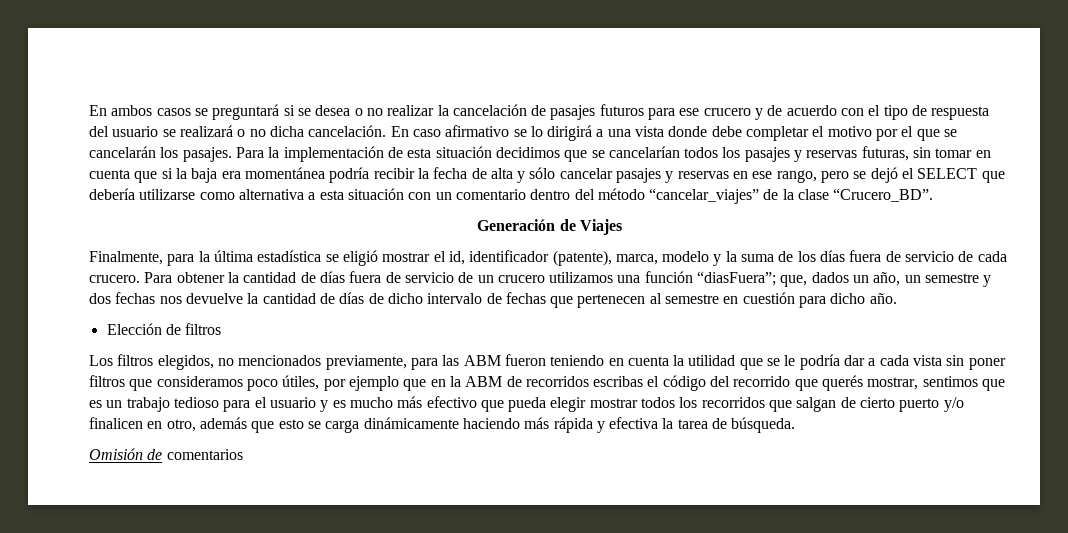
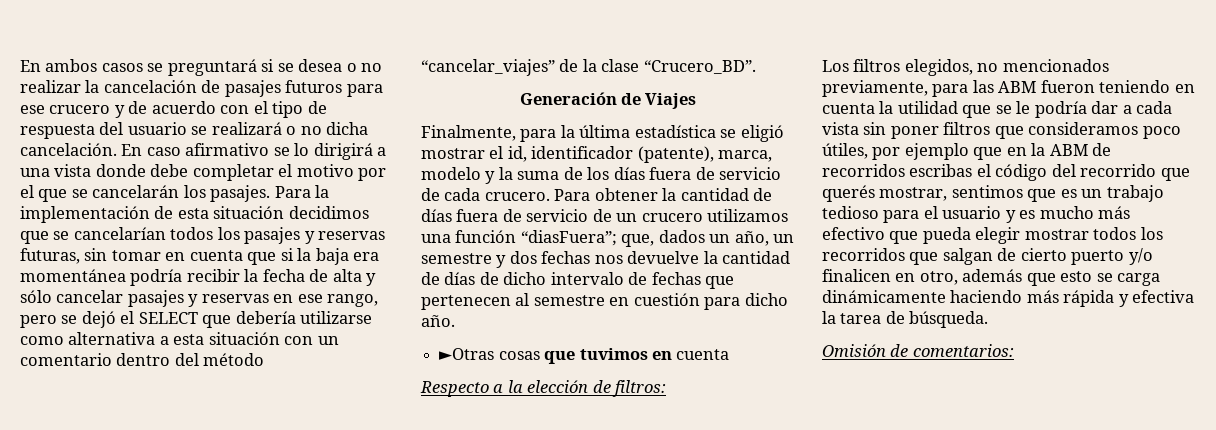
[106,323,222,335] Elección de filtros -> [439,348,730,364] [420,380,667,397] ►Otras cosas que tuvimos en cuenta // Respecto a la elección de filtros:
[166,449,243,460] comentarios -> [912,344,1014,357] comentarios:

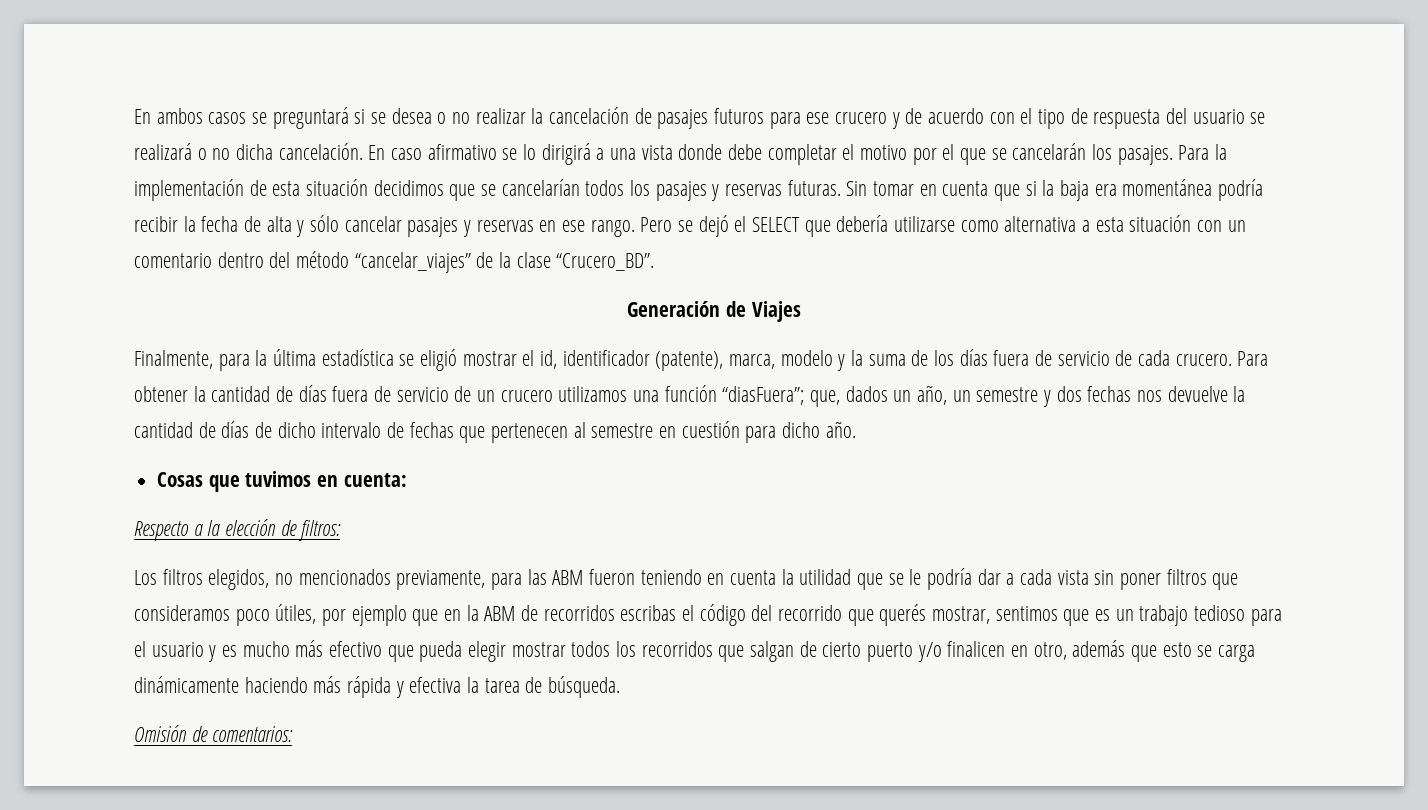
[20,248,108,264] futuras, sin -> [787,180,868,196] futuras. Sin
[327,294,379,307] [20,315,57,328] rango, pero -> [590,217,673,237] rango. Pero
[439,348,540,360] ►Otras cosas -> [157,472,204,487] Cosas
[676,349,730,360] cuenta -> [343,473,407,487] cuenta:

